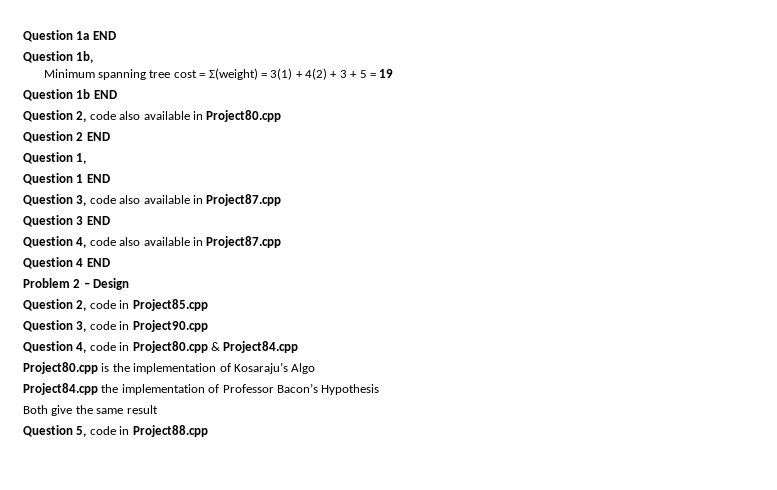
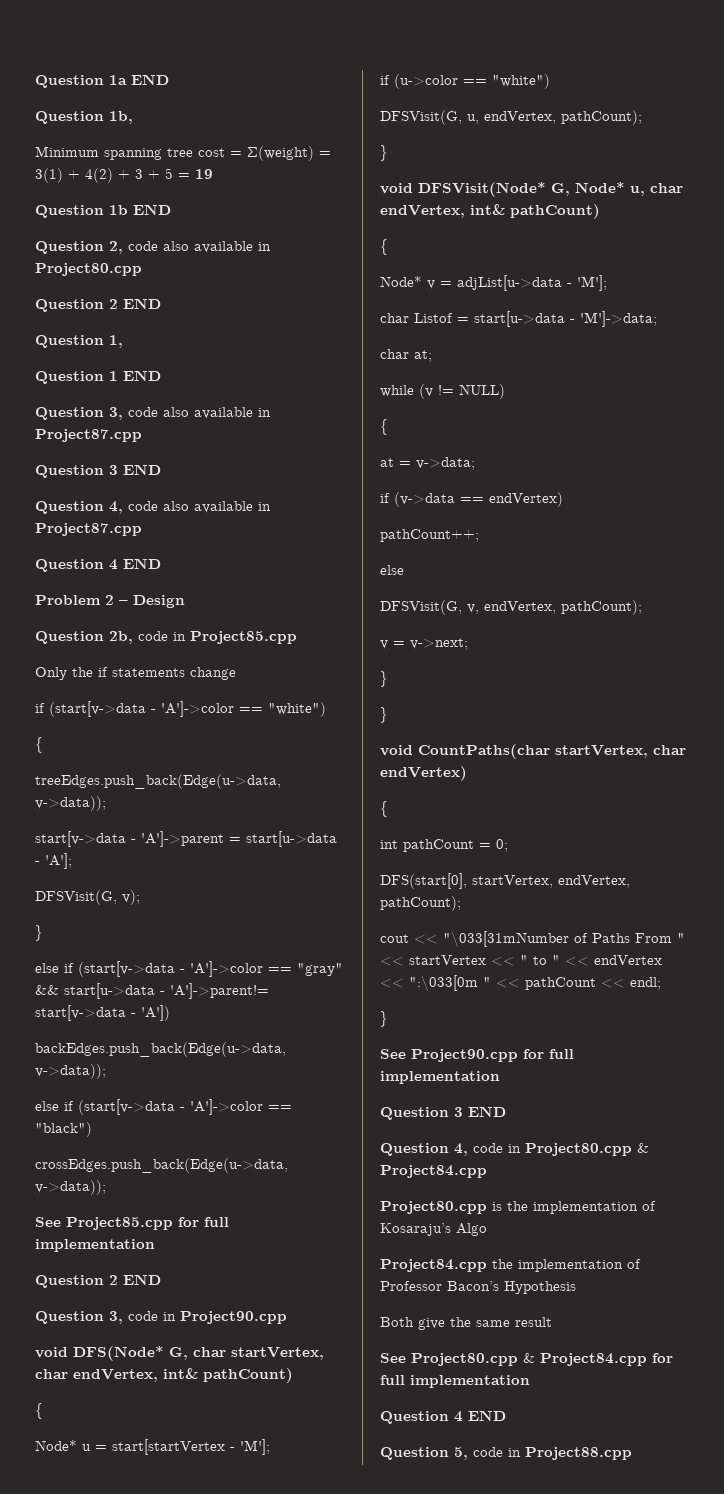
[76,300,87,311] 2, -> [109,631,133,644] 2b,
(208, 305) none -> [35,667,236,680] [35,701,326,717] [35,737,43,753] [35,774,281,789] [35,796,106,811] [35,831,337,847] [35,853,72,869] [35,890,140,905] [35,925,43,941] [35,961,343,977] [35,983,269,999] [35,1005,170,1021] [35,1042,286,1057] [35,1064,106,1079] [35,1099,292,1115] [35,1122,92,1137] [35,1158,288,1173] [35,1180,106,1195] [35,1217,229,1230] [35,1239,155,1252] [35,1274,161,1288] // Only the if statements change // if (start[v->data - 'A']->color == "white") // { // treeEdges.push_back(Edge(u->data, v->data)); // start[v->data - 'A']->parent = start[u->data - 'A']; // DFSVisit(G, v); // } // else if (start[v->data - 'A']->color == "gray" && start[u->data - 'A']->parent!= start[v->data - 'A']) // backEdges.push_back(Edge(u->data, v->data)); // else if (start[v->data - 'A']->color == "black") // crossEdges.push_back(Edge(u->data, v->data)); // See Project85.cpp for full implementation // Question 2 END
(208, 326) none -> [35,1346,324,1361] [35,1368,293,1383] [35,1403,43,1419] [35,1439,270,1455] [380,74,550,89] [380,110,642,125] [380,145,388,161] [380,182,683,197] [380,204,600,219] [380,239,388,255] [380,275,607,291] [380,311,657,327] [380,349,432,362] [380,384,505,399] [380,419,388,435] [380,457,475,470] [380,492,563,507] [380,529,479,542] [380,565,404,575] [380,600,642,615] [380,638,468,650] [380,671,388,687] [380,707,388,723] [380,744,686,759] [380,766,467,781] [380,801,388,817] [380,839,508,852] [380,873,630,889] [380,896,461,911] [380,931,685,947] [380,955,662,966] [380,975,661,991] [380,1011,388,1027] [380,1049,574,1062] [380,1071,500,1084] [380,1106,506,1120] // void DFS(Node* G, char startVertex, char endVertex, int& pathCount) // { // Node* u = start[startVertex - 'M']; // if (u->color == "white") // DFSVisit(G, u, endVertex, pathCount); // } // void DFSVisit(Node* G, Node* u, char endVertex, int& pathCount) // { // Node* v = adjList[u->data - 'M']; // char Listof = start[u->data - 'M']->data; // char at; // while (v != NULL) // { // at = v->data; // if (v->data == endVertex) // pathCount++; // else // DFSVisit(G, v, endVertex, pathCount); // v = v->next; // } // } // void CountPaths(char startVertex, char endVertex) // { // int pathCount = 0; // DFS(start[0], startVertex, endVertex, pathCount); // cout << "\033[31mNumber of Paths From " << startVertex << " to " << endVertex << ":\033[0m " << pathCount << endl; // } // See Project90.cpp for full implementation // Question 3 END
(158, 409) none -> [380,1353,673,1366] [380,1375,530,1388] [380,1410,506,1424] // See Project80.cpp & Project84.cpp for full implementation // Question 4 END

